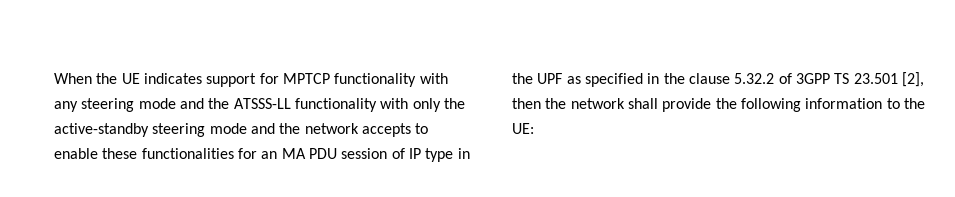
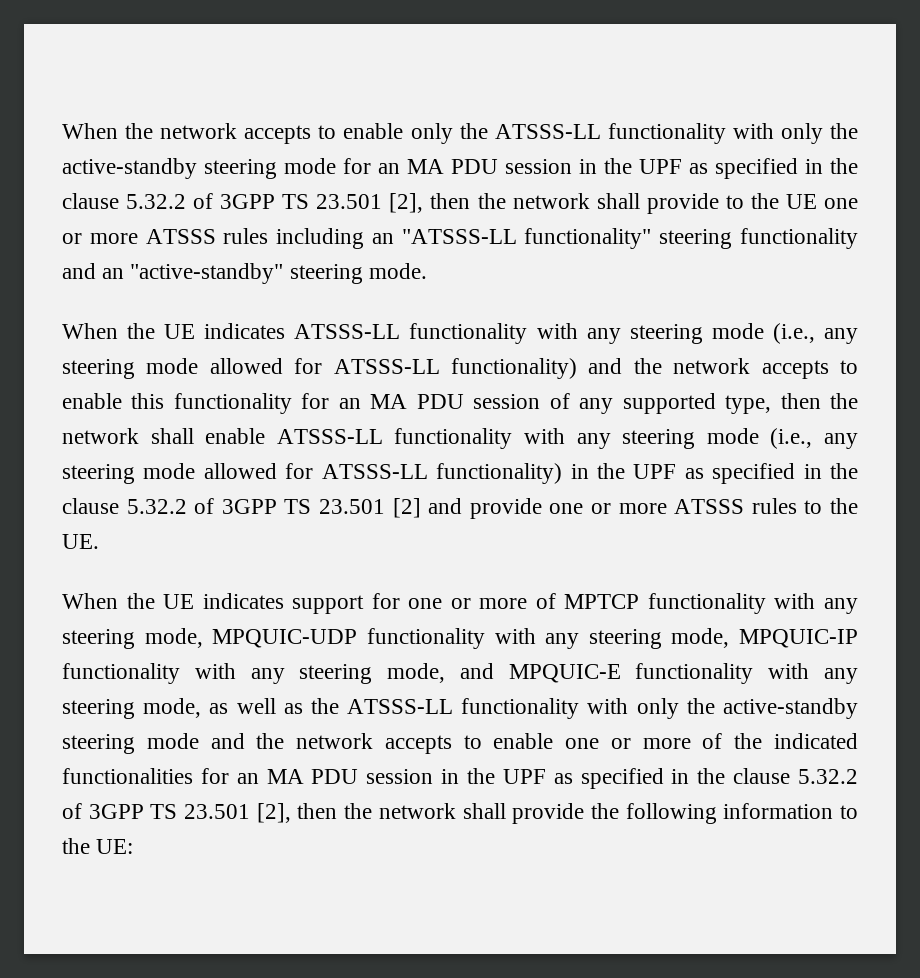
[54,73,279,87] When the UE indicates support for -> [62,123,858,144] [62,158,858,179] [62,193,858,214] [62,228,858,249] [62,263,427,284] [62,323,859,344] [62,358,858,379] [62,393,858,414] [62,428,859,449] [62,463,858,484] [62,498,859,519] [62,534,99,549] [62,593,556,614] When the network accepts to enable only the ATSSS-LL functionality with only the active-standby steering mode for an MA PDU session in the UPF as specified in the clause 5.32.2 of 3GPP TS 23.501 [2], then the network shall provide to the UE one or more ATSSS rules including an "ATSSS-LL functionality" steering functionality and an "active-standby" steering mode. // When the UE indicates ATSSS-LL functionality with any steering mode (i.e., any steering mode allowed for ATSSS-LL functionality) and the network accepts to enable this functionality for an MA PDU session of any supported type, then the network shall enable ATSSS-LL functionality with any steering mode (i.e., any steering mode allowed for ATSSS-LL functionality) in the UPF as specified in the clause 5.32.2 of 3GPP TS 23.501 [2] and provide one or more ATSSS rules to the UE. // When the UE indicates support for one or more of
[138,98,204,109] mode and -> [144,628,858,649] [62,663,859,684] [62,698,303,719] mode, MPQUIC-UDP functionality with any steering mode, MPQUIC-IP functionality with any steering mode, and MPQUIC-E functionality with any steering mode, as well as
[102,148,138,159] these -> [565,733,858,749] one or more of the indicated
[391,148,454,162] of IP type -> (434, 776) none

